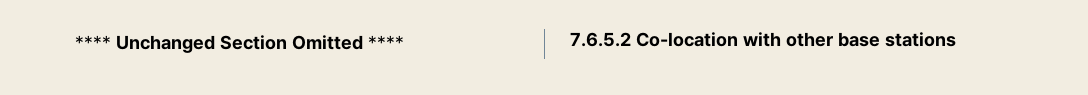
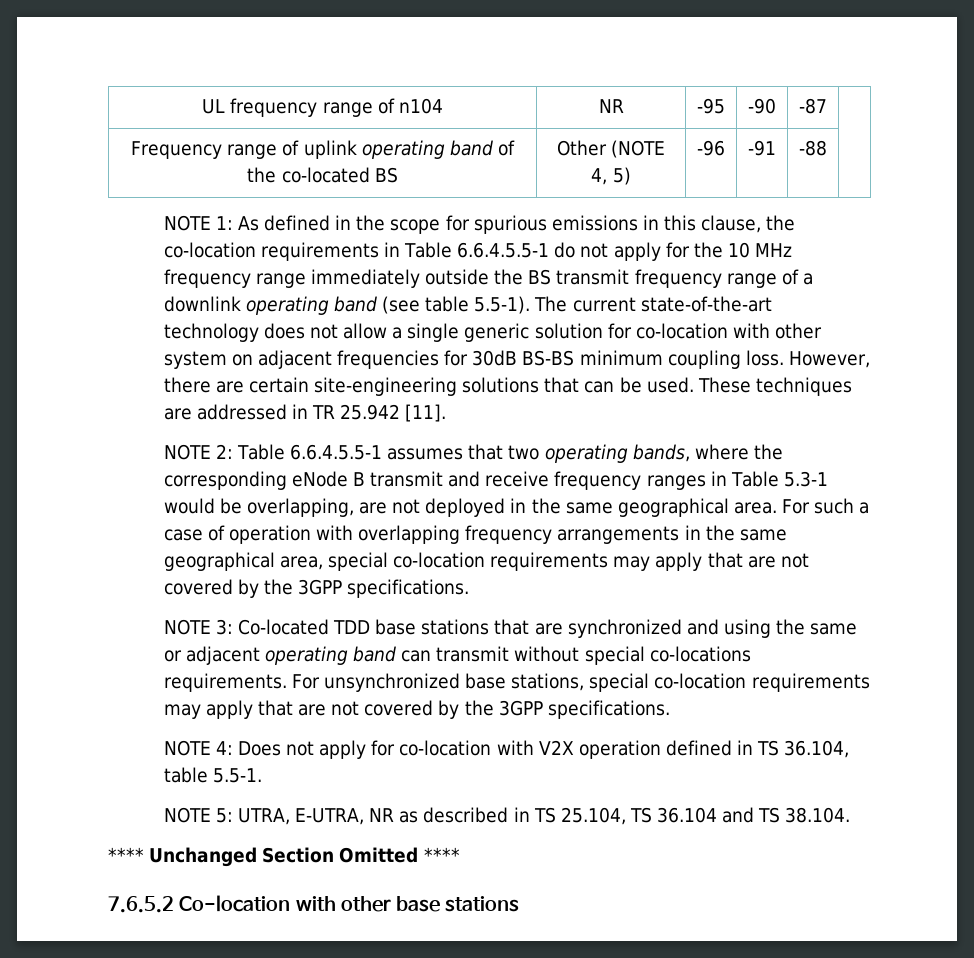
(75, 42) none -> [202,98,443,117] [598,99,624,113] [697,98,725,114] [748,98,776,114] [799,98,827,114] [131,140,515,159] [247,167,398,183] [556,140,666,158] [591,167,631,185] [697,140,725,156] [748,140,776,156] [799,140,827,156] [163,215,796,234] [163,242,793,261] [163,269,813,288] [163,296,772,315] [163,323,823,342] [163,350,870,369] [163,377,852,396] [163,404,447,422] [163,444,783,463] [163,471,828,490] [163,498,870,517] [163,525,787,544] [163,552,809,571] [163,579,470,598] [163,619,858,638] [163,646,751,665] [163,673,870,692] [163,700,670,719] [163,740,850,759] [163,767,262,783] [163,807,851,825] UL frequency range of n104 | NR | -95 | -90 | -87 | // Frequency range of uplink operating band of the co-located BS | Other (NOTE 4, 5) | -96 | -91 | -88 | // NOTE 1: As defined in the scope for spurious emissions in this clause, the co-location requirements in Table 6.6.4.5.5-1 do not apply for the 10 MHz frequency range immediately outside the BS transmit frequency range of a downlink operating band (see table 5.5-1). The current state-of-the-art technology does not allow a single generic solution for co-location with other system on adjacent frequencies for 30dB BS-BS minimum coupling loss. However, there are certain site-engineering solutions that can be used. These techniques are addressed in TR 25.942 [11]. // NOTE 2: Table 6.6.4.5.5-1 assumes that two operating bands, where the corresponding eNode B transmit and receive frequency ranges in Table 5.3-1 would be overlapping, are not deployed in the same geographical area. For such a case of operation with overlapping frequency arrangements in the same geographical area, special co-location requirements may apply that are not covered by the 3GPP specifications. // NOTE 3: Co-located TDD base stations that are synchronized and using the same or adjacent operating band can transmit without special co-locations requirements. For unsynchronized base stations, special co-location requirements may apply that are not covered by the 3GPP specifications. // NOTE 4: Does not apply for co-location with V2X operation defined in TS 36.104, table 5.5-1. // NOTE 5: UTRA, E-UTRA, NR as described in TS 25.104, TS 36.104 and TS 38.104. //

